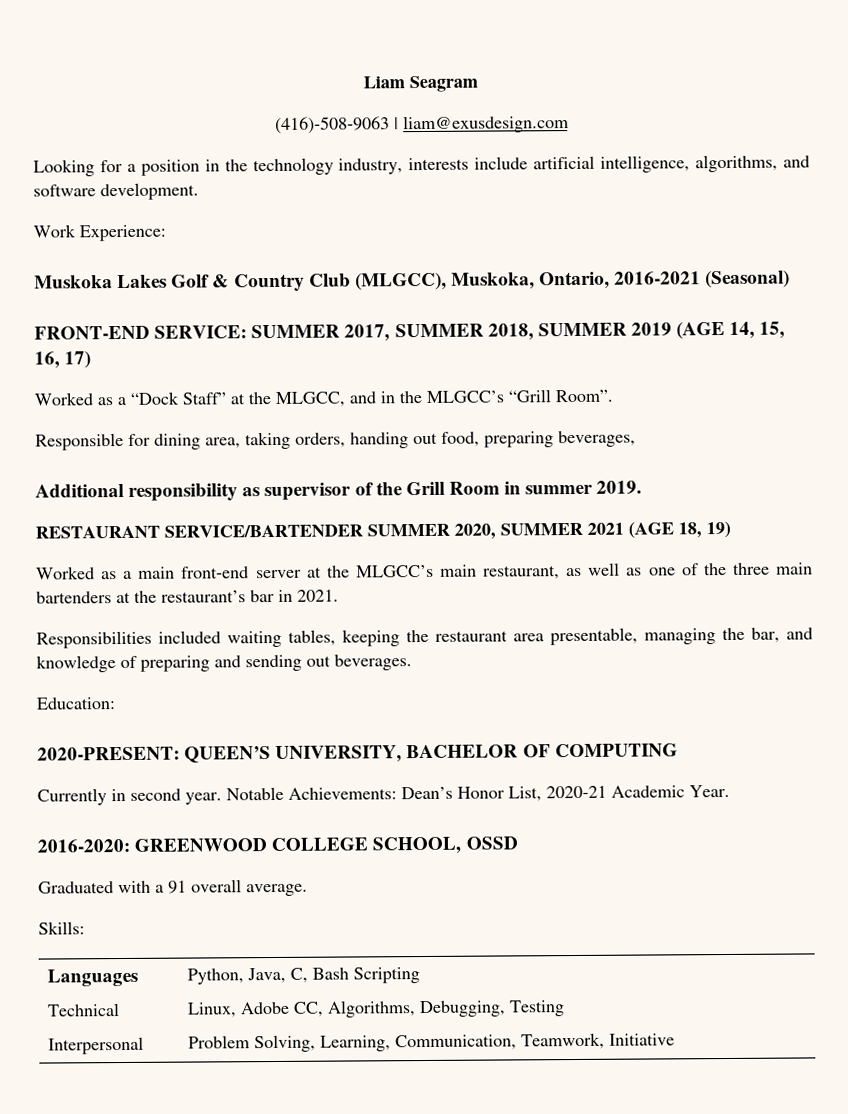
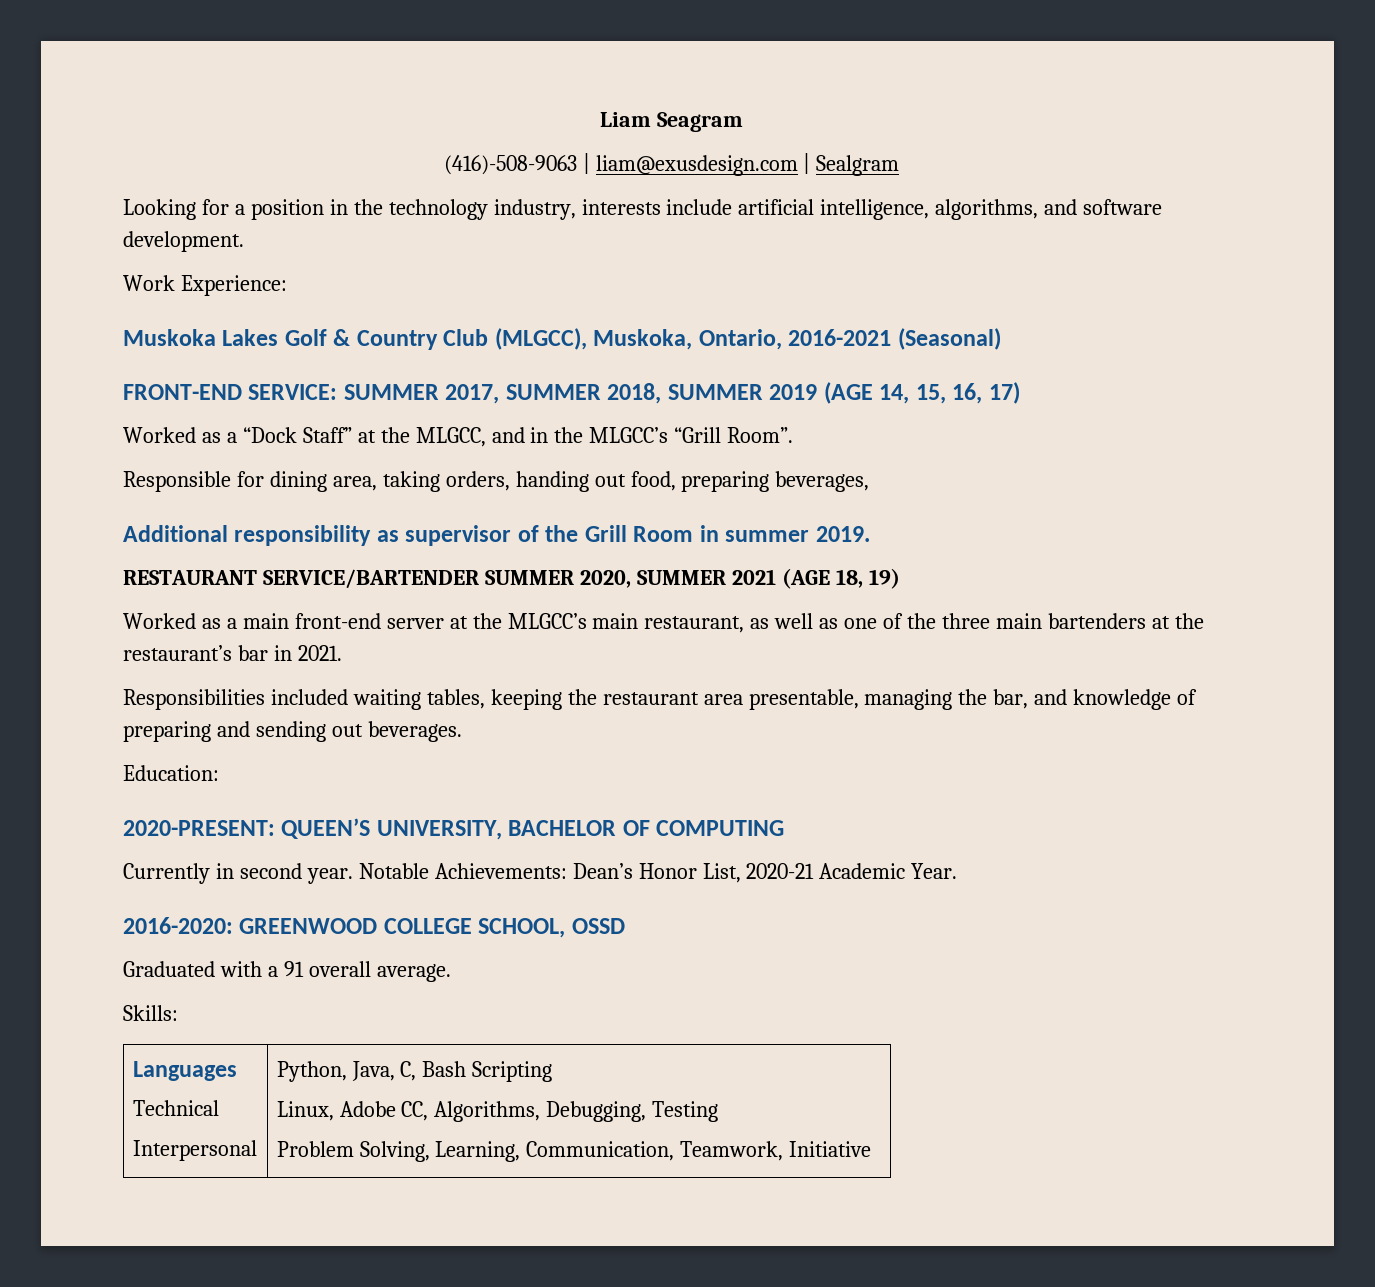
(569, 124) none -> [803,153,900,176] | Sealgram

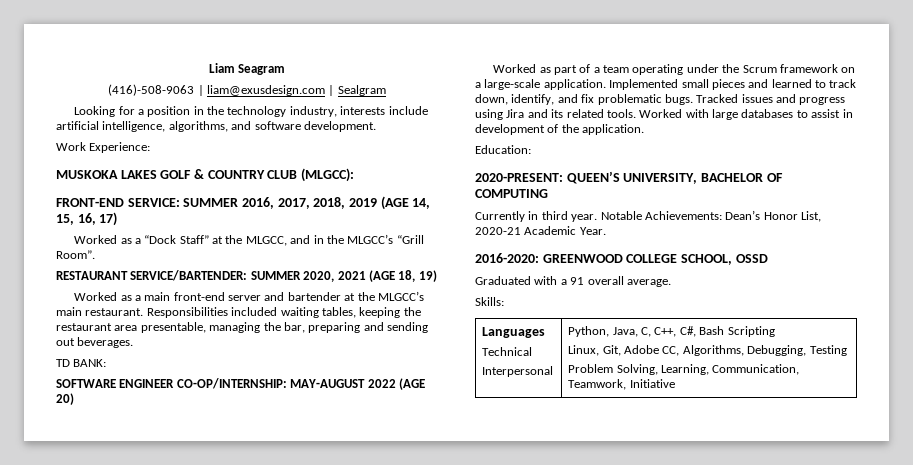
[123,328,1001,350] Muskoka Lakes Golf & Country Club (MLGCC), Muskoka, Ontario, 2016-2021 (Seasonal) -> [56,168,354,182] MUSKOKA LAKES GOLF & COUNTRY CLUB (MLGCC):
[445,383,763,404] 2017, SUMMER 2018, SUMMER -> [241,197,346,209] 2016, 2017, 2018,
[123,471,870,492] [123,525,870,546] // Responsible for dining area, taking orders, handing out food, preparing beverages, // Additional responsibility as supervisor of the Grill Room in summer 2019. -> (95, 254) none
[262,569,479,589] SERVICE/BARTENDER -> [130,270,248,281] SERVICE/BARTENDER:
[636,570,726,585] SUMMER -> (335, 276) none
(444, 623) none -> [264,292,341,301] and bartender
[644,613,1204,633] [123,645,342,661] restaurant, as well as one of the three main bartenders at the restaurant’s bar in 2021. // -> [85,308,144,316] restaurant.
[1034,689,1198,710] and knowledge of -> (305, 327) none
(462, 731) none -> [56,359,107,367] [56,378,425,390] [56,393,74,405] [493,64,856,75] [475,79,857,90] [475,94,846,105] [475,109,853,120] [475,124,645,135] // TD BANK: // SOFTWARE ENGINEER CO-OP/INTERNSHIP: MAY-AUGUST 2022 (AGE 20) // Worked as part of a team operating under the Scrum framework on a large-scale application. Implemented small pieces and learned to track down, identify, and fix problematic bugs. Tracked issues and progress using Jira and its related tools. Worked with large databases to assist in development of the application.
[239,863,302,879] second -> [541,211,568,220] third
(417, 1071) none -> [654,326,696,337] C++, C#,
(334, 1111) none -> [602,345,621,356] Git,

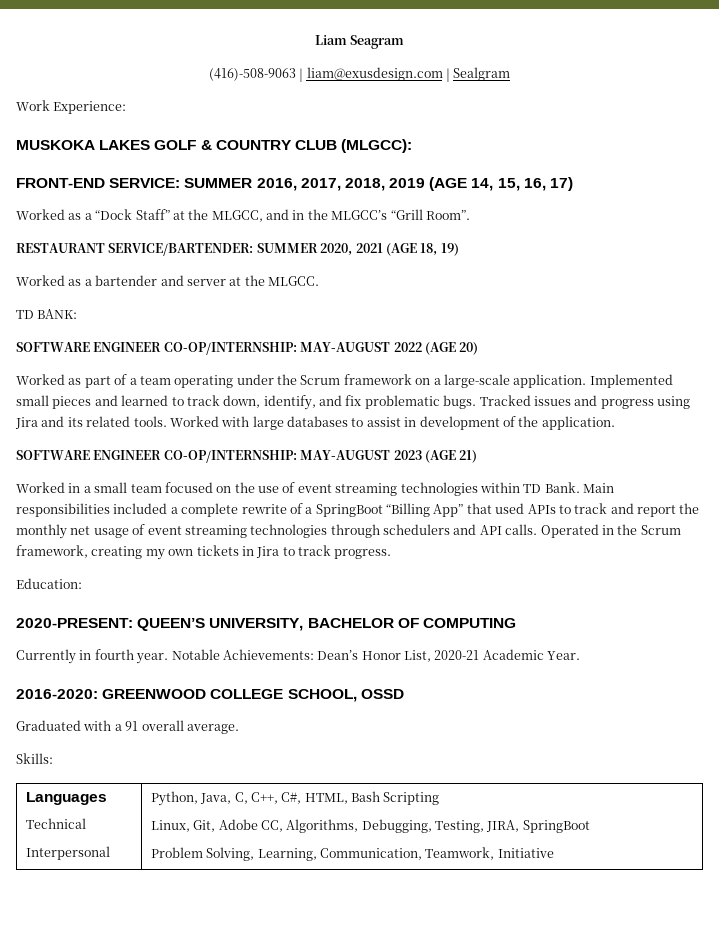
[74,106,428,117] [56,121,376,132] // Looking for a position in the technology industry, interests include artificial intelligence, algorithms, and software development. -> (511, 74) none
[144,291,424,301] [56,307,421,318] [56,322,428,333] [56,337,134,348] main front-end server and bartender at the MLGCC’s main restaurant. Responsibilities included waiting tables, keeping the restaurant area presentable, managing the bar, preparing and sending out beverages. -> [95,275,319,286] bartender and server at the MLGCC.
(645, 129) none -> [16,450,478,463] [16,482,614,496] [16,503,700,517] [16,524,681,539] [16,545,392,560] // SOFTWARE ENGINEER CO-OP/INTERNSHIP: MAY-AUGUST 2023 (AGE 21) // Worked in a small team focused on the use of event streaming technologies within TD Bank. Main responsibilities included a complete rewrite of a SpringBoot “Billing App” that used APIs to track and report the monthly net usage of event streaming technologies through schedulers and API calls. Operated in the Scrum framework, creating my own tickets in Jira to track progress.
[541,211,568,220] third -> [94,649,134,660] fourth
(696, 331) none -> [304,793,348,804] HTML,
[809,345,847,356] Testing -> [435,820,590,833] Testing, JIRA, SpringBoot

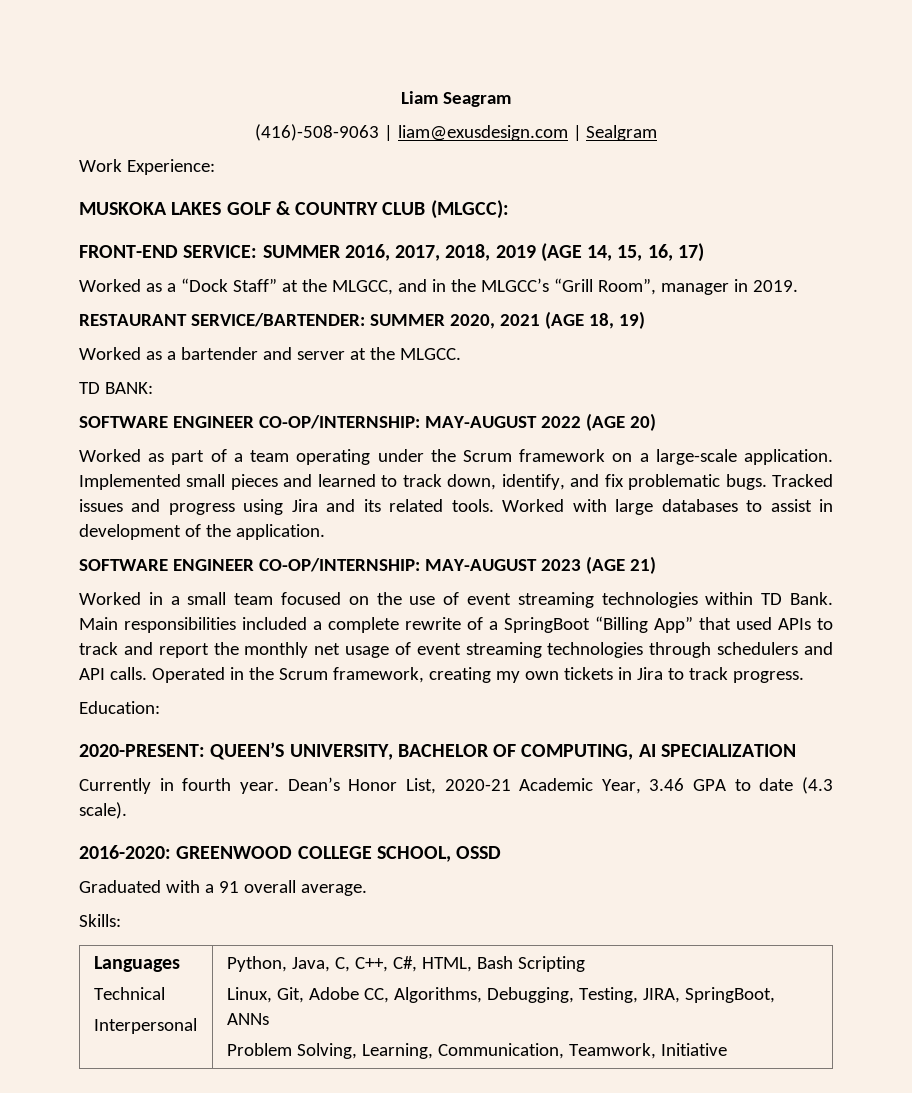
[425,210,470,220] Room”. -> [597,278,798,295] Room”, manager in 2019.
[422,618,516,628] COMPUTING -> [521,744,796,760] COMPUTING, AI SPECIALIZATION
[171,649,314,660] Notable Achievements: -> (279, 788) none
[547,651,581,660] Year. -> [601,777,833,794] [79,802,127,819] Year, 3.46 GPA to date (4.3 scale).
[522,820,590,833] SpringBoot -> [684,987,775,1003] [226,1013,269,1025] SpringBoot, ANNs

